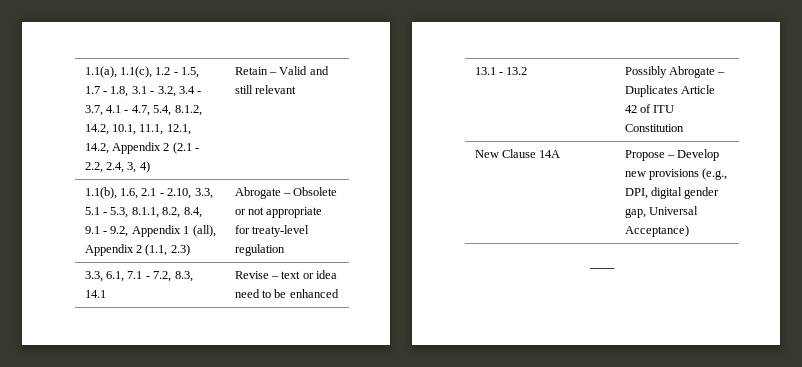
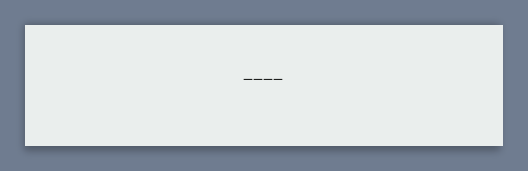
[84,66,200,78] [84,86,202,97] [84,105,202,116] [84,124,191,135] [84,142,200,154] [84,161,150,173] [234,66,329,75] [234,85,297,94] [84,187,213,199] [84,207,202,218] [84,225,216,237] [84,244,190,256] [234,187,338,199] [234,207,323,218] [234,225,310,237] [234,244,285,256] [84,271,193,282] [84,290,106,298] [234,270,338,279] [234,289,339,298] [474,67,528,75] [624,66,726,78] [624,85,716,97] [624,104,675,113] [624,124,684,132] [474,149,561,158] [624,149,720,161] [624,168,728,180] [624,187,720,199] [624,206,699,218] [624,225,689,237] 1.1(a), 1.1(c), 1.2 - 1.5, 1.7 - 1.8, 3.1 - 3.2, 3.4 - 3.7, 4.1 - 4.7, 5.4, 8.1.2, 14.2, 10.1, 11.1, 12.1, 14.2, Appendix 2 (2.1 - 2.2, 2.4, 3, 4) | Retain – Valid and still relevant // 1.1(b), 1.6, 2.1 - 2.10, 3.3, 5.1 - 5.3, 8.1.1, 8.2, 8.4, 9.1 - 9.2, Appendix 1 (all), Appendix 2 (1.1, 2.3) | Abrogate – Obsolete or not appropriate for treaty-level regulation // 3.3, 6.1, 7.1 - 7.2, 8.3, 14.1 | Revise – text or idea need to be enhanced // 13.1 - 13.2 | Possibly Abrogate – Duplicates Article 42 of ITU Constitution // New Clause 14A | Propose – Develop new provisions (e.g., DPI, digital gender gap, Universal Acceptance) // -> (243, 79) none

